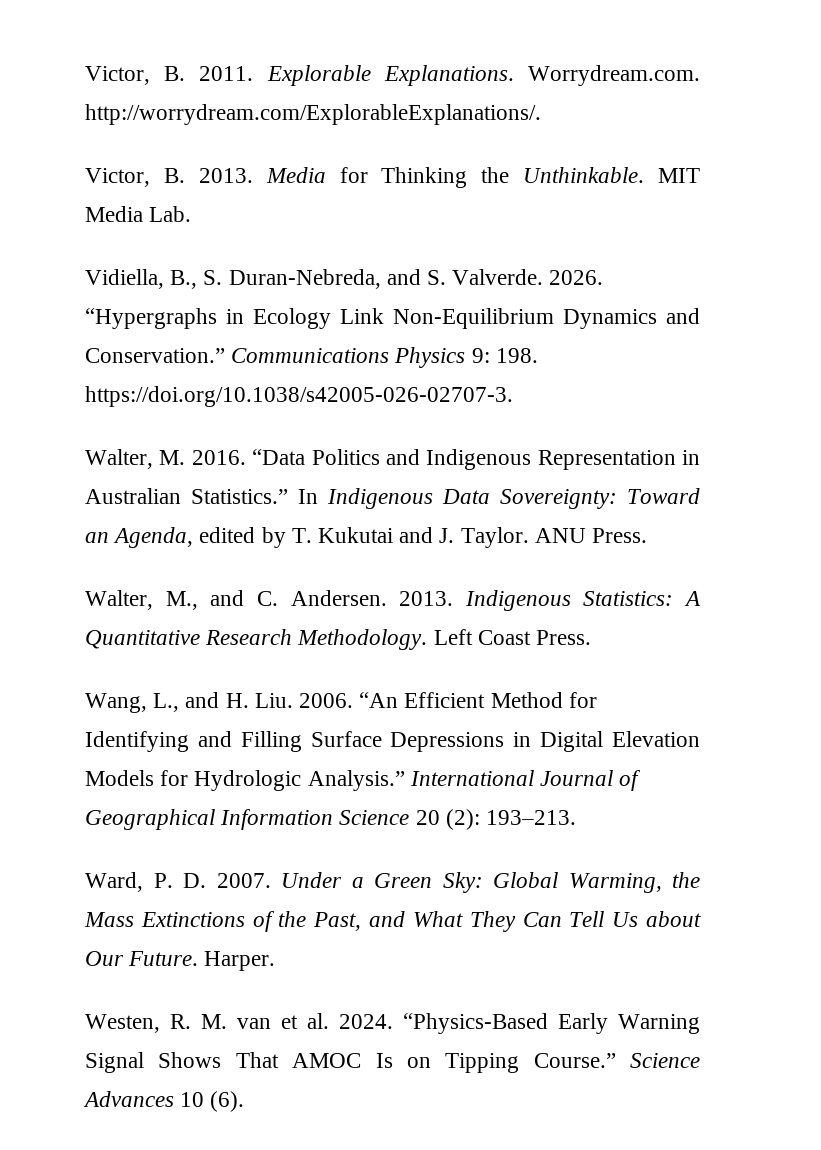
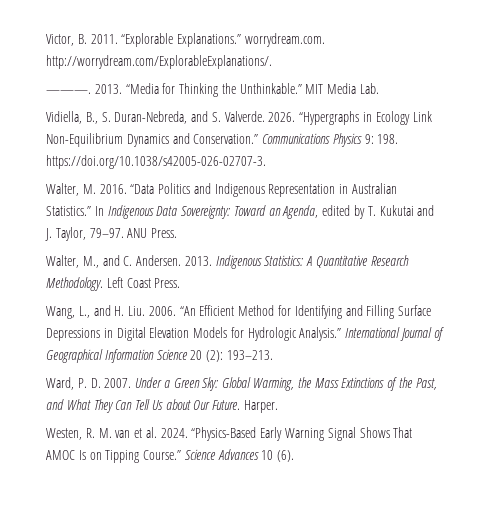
[266,65,700,86] [85,104,541,125] [85,167,326,187] Explorable Explanations. Worrydream.com. http://worrydream.com/ExplorableExplanations/. // Victor, B. 2013. Media -> [121,33,325,47] [46,55,272,69] [46,83,159,94] “Explorable Explanations.” worrydream.com. http://worrydream.com/ExplorableExplanations/. // ———. 2013. “Media
[523,167,645,183] Unthinkable. -> [239,83,302,94] Unthinkable.”
[460,527,529,548] Taylor. -> [55,227,124,241] Taylor, 79–97.

